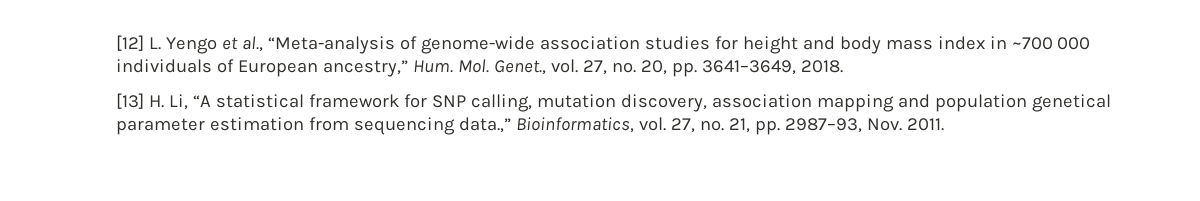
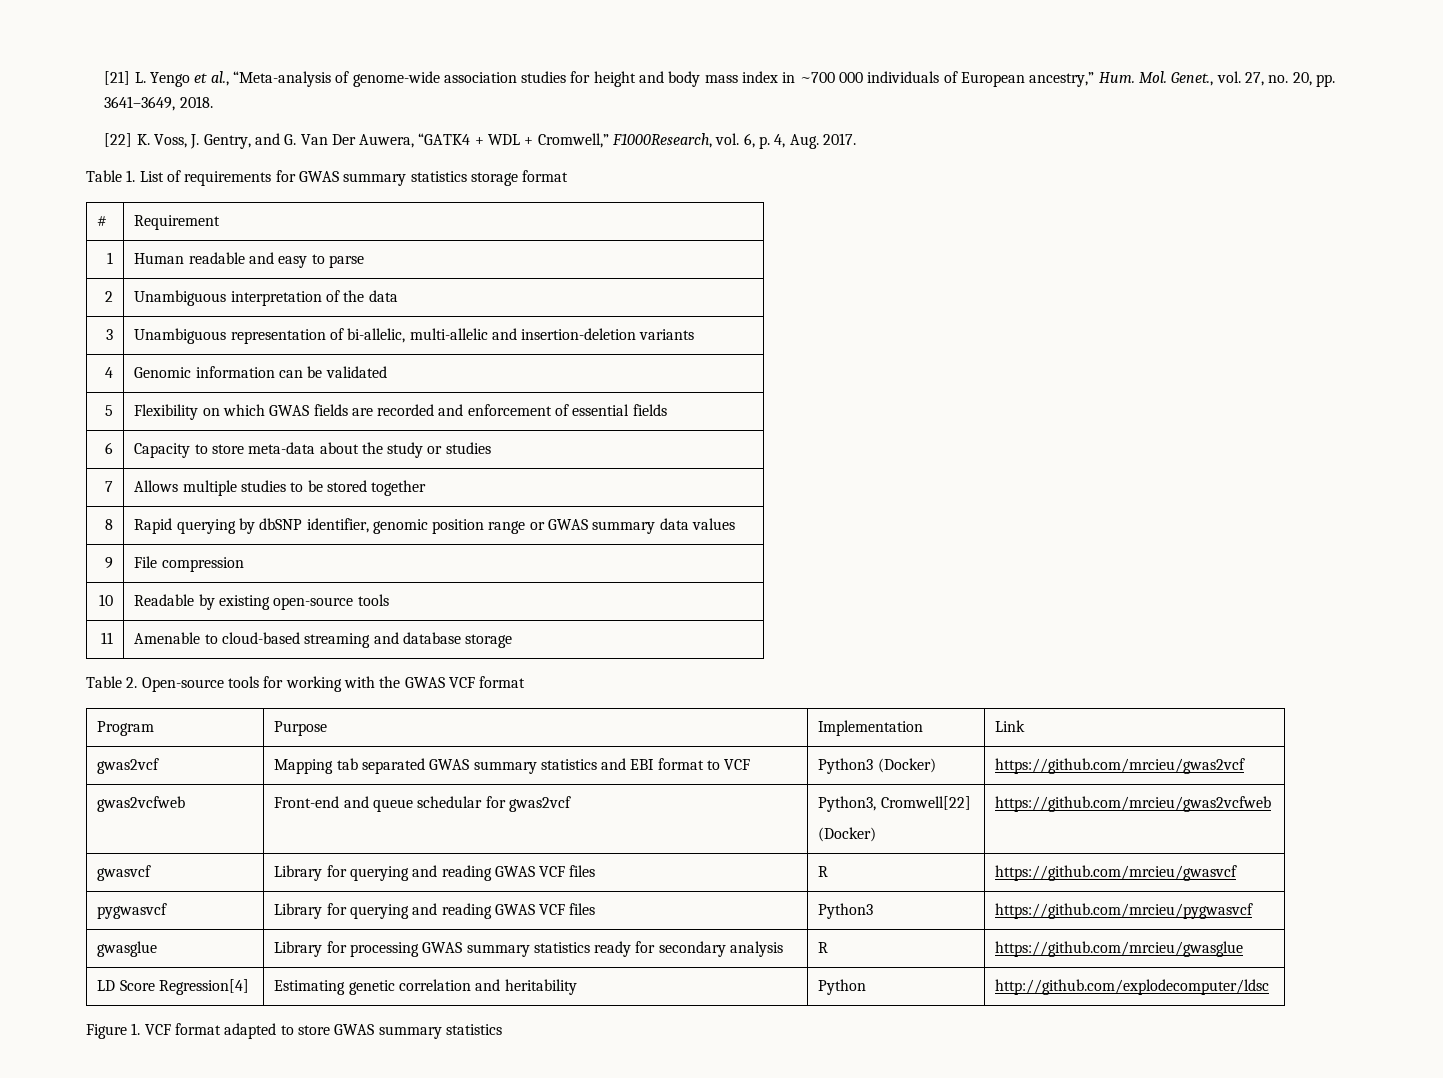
[115,35,144,51] [12] -> [104,71,131,85] [21]
[115,93,1111,112] [115,117,944,135] [13] H. Li, “A statistical framework for SNP calling, mutation discovery, association mapping and population genetical parameter estimation from sequencing data.,” Bioinformatics, vol. 27, no. 21, pp. 2987–93, Nov. 2011. -> [104,133,856,149] [86,170,569,186] [97,216,108,226] [134,215,221,230] [106,252,113,264] [134,252,364,268] [104,291,113,302] [134,290,398,306] [105,329,113,340] [134,328,695,344] [104,367,113,378] [134,366,387,378] [104,405,113,416] [134,404,667,420] [104,442,113,454] [134,442,491,458] [104,481,113,492] [134,480,427,496] [104,519,113,530] [134,518,736,534] [104,557,113,569] [134,556,244,572] [98,594,113,606] [134,594,389,610] [100,632,113,644] [134,632,513,648] [86,676,526,692] [97,721,155,736] [274,721,328,736] [818,720,924,736] [995,720,1026,732] [97,758,160,774] [274,758,751,774] [818,758,936,774] [995,758,1246,774] [97,796,186,812] [274,796,571,812] [818,796,971,812] [818,827,877,842] [995,796,1272,812] [97,865,152,881] [274,865,596,881] [818,866,829,877] [995,865,1238,881] [97,903,168,919] [274,903,596,919] [818,903,874,919] [995,903,1254,919] [97,941,158,957] [274,941,784,957] [818,942,829,953] [995,941,1244,957] [97,979,249,995] [274,979,577,995] [818,979,867,995] [995,979,1270,995] [86,1023,502,1039] [22] K. Voss, J. Gentry, and G. Van Der Auwera, “GATK4 + WDL + Cromwell,” F1000Research, vol. 6, p. 4, Aug. 2017. // Table 1. List of requirements for GWAS summary statistics storage format // # | Requirement // 1 | Human readable and easy to parse // 2 | Unambiguous interpretation of the data // 3 | Unambiguous representation of bi-allelic, multi-allelic and insertion-deletion variants // 4 | Genomic information can be validated // 5 | Flexibility on which GWAS fields are recorded and enforcement of essential fields // 6 | Capacity to store meta-data about the study or studies // 7 | Allows multiple studies to be stored together // 8 | Rapid querying by dbSNP identifier, genomic position range or GWAS summary data values // 9 | File compression // 10 | Readable by existing open-source tools // 11 | Amenable to cloud-based streaming and database storage // Table 2. Open-source tools for working with the GWAS VCF format // Program | Purpose | Implementation | Link // gwas2vcf | Mapping tab separated GWAS summary statistics and EBI format to VCF | Python3 (Docker) | https://github.com/mrcieu/gwas2vcf // gwas2vcfweb | Front-end and queue schedular for gwas2vcf | Python3, Cromwell[22] // (Docker) | https://github.com/mrcieu/gwas2vcfweb // gwasvcf | Library for querying and reading GWAS VCF files | R | https://github.com/mrcieu/gwasvcf // pygwasvcf | Library for querying and reading GWAS VCF files | Python3 | https://github.com/mrcieu/pygwasvcf // gwasglue | Library for processing GWAS summary statistics ready for secondary analysis | R | https://github.com/mrcieu/gwasglue // LD Score Regression[4] | Estimating genetic correlation and heritability | Python | http://github.com/explodecomputer/ldsc // Figure 1. VCF format adapted to store GWAS summary statistics

